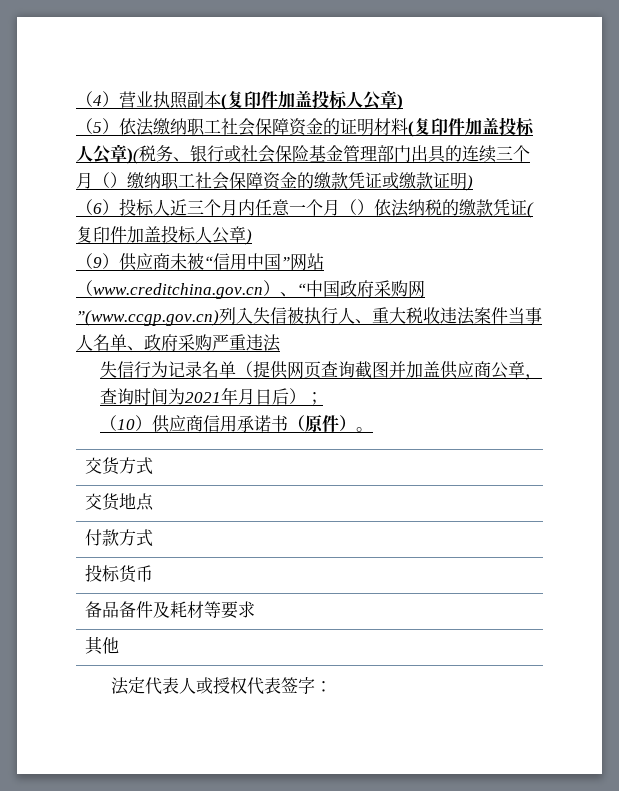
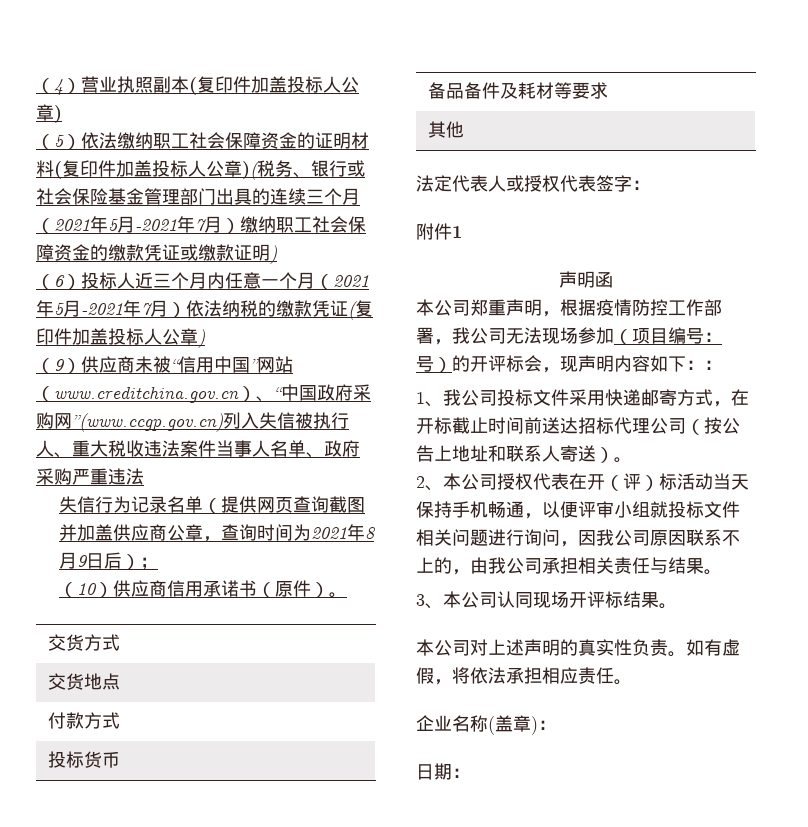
(110, 180) none -> [54,216,222,233] 2021年5月-2021年7月
(357, 207) none -> [333,275,369,287] [36,300,168,317] 2021年5月-2021年7月
[237,388,255,405] 月 -> [364,527,375,539] [58,552,87,569] 8月9
(333, 686) none -> [416,223,462,240] [559,271,613,288] [416,299,722,317] [416,327,722,345] [416,355,722,373] [416,389,749,407] [416,417,740,435] [416,445,632,463] [416,473,749,491] [416,501,740,519] [416,529,740,547] [416,557,722,575] [416,591,677,609] [416,639,740,657] [416,667,632,685] [416,715,556,735] [416,763,470,780] // 附件1 // 声明函 // 本公司郑重声明，根据疫情防控工作部署，我公司无法现场参加（项目编号：号）的开评标会，现声明内容如下：： // 1、我公司投标文件采用快递邮寄方式，在开标截止时间前送达招标代理公司（按公告上地址和联系人寄送）。 // 2、本公司授权代表在开（评）标活动当天保持手机畅通，以便评审小组就投标文件相关问题进行询问，因我公司原因联系不上的，由我公司承担相关责任与结果。 // 3、本公司认同现场开评标结果。 // 本公司对上述声明的真实性负责。如有虚假，将依法承担相应责任。 // 企业名称(盖章)： // 日期：

